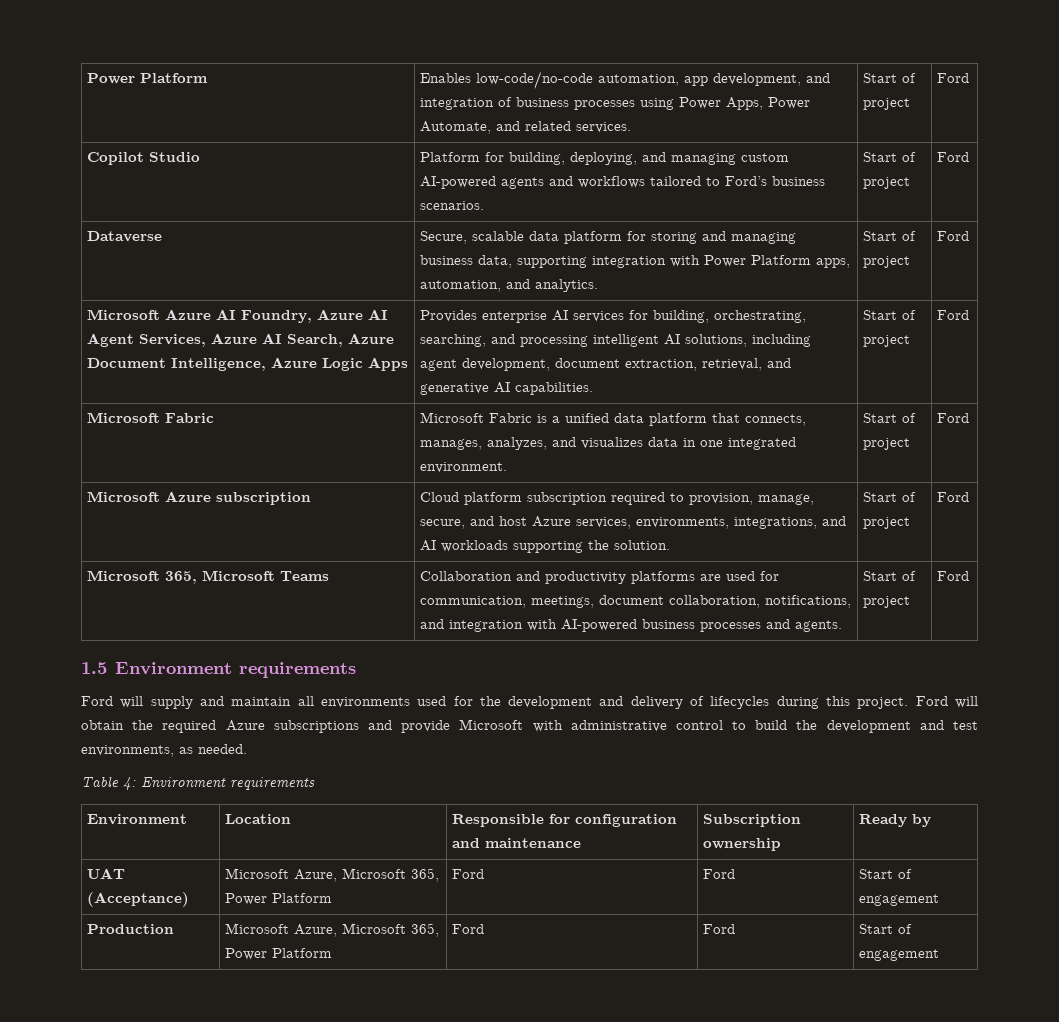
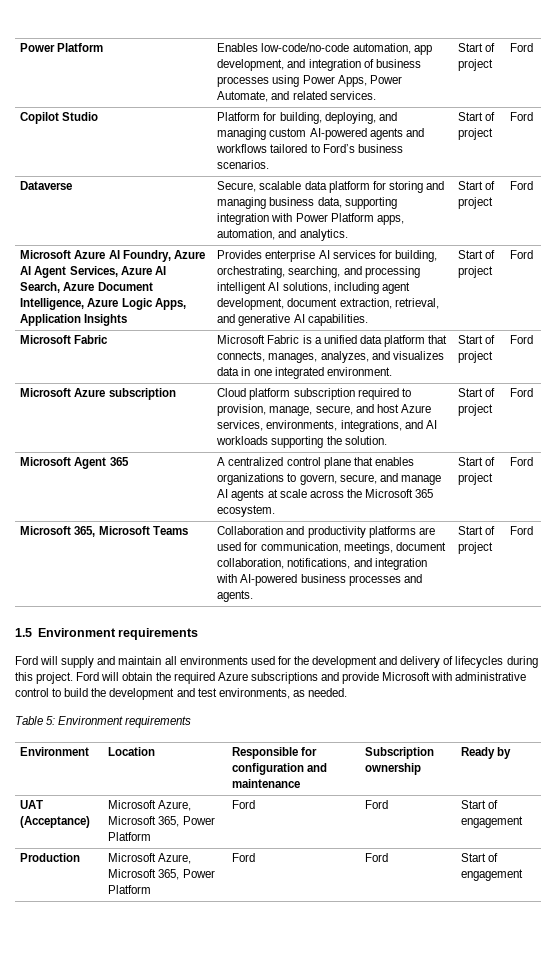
[368,357,409,371] Apps -> [154,298,186,310] [20,314,128,326] Apps, Application Insights
(970, 497) none -> [20,457,129,469] [217,457,414,469] [217,473,441,485] [217,489,434,501] [217,505,276,517] [458,457,496,466] [458,473,494,485] [510,457,534,466] // Microsoft Agent 365 | A centralized control plane that enables organizations to govern, secure, and manage AI agents at scale across the Microsoft 365 ecosystem. | Start of project | Ford
[123,777,136,790] 4: -> [46,716,56,725] 5:

